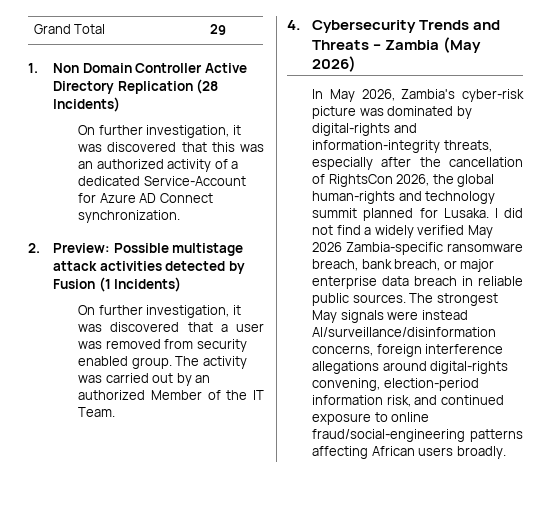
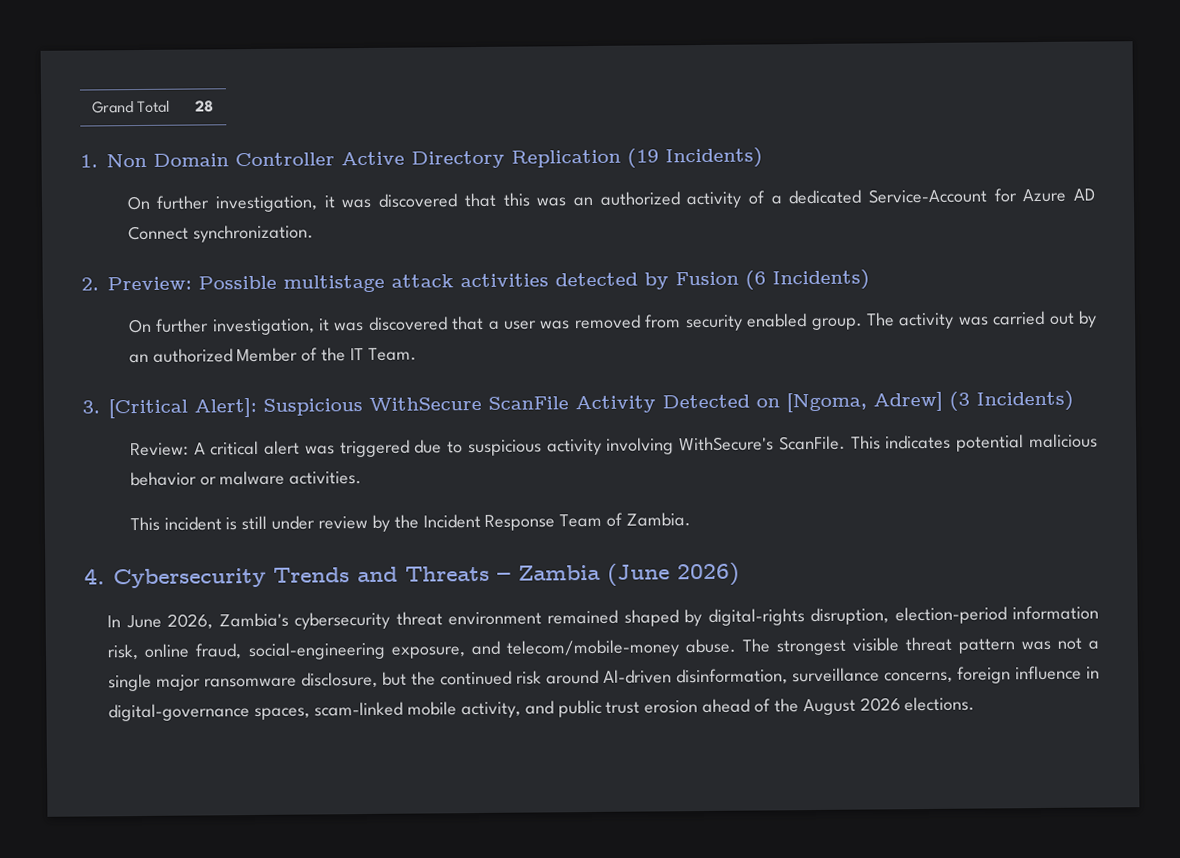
[209,24,226,35] 29 -> [194,100,214,113] 28
[196,79,219,94] (28 -> [627,148,659,168] (19
[98,277,111,292] (1 -> [745,270,766,290] (6
(116, 412) none -> [82,390,1074,419] [129,433,1098,458] [129,470,363,487] [129,512,692,532] // 3. [Critical Alert]: Suspicious WithSecure ScanFile Activity Detected on [Ngoma, Adrew] (3 Incidents) // Review: A critical alert was triggered due to suspicious activity involving WithSecure's ScanFile. This indicates potential malicious behavior or malware activities. // This incident is still under review by the Incident Response Team of Zambia.
[443,37,482,53] (May -> [607,563,670,586] (June
[329,89,355,102] May -> [125,614,162,629] June
[462,89,524,102] [312,106,472,119] [312,123,417,136] [312,140,492,153] [312,157,523,170] [312,174,495,187] [312,191,496,204] [312,208,523,221] [312,225,493,238] [312,242,523,255] [312,259,495,272] [312,276,523,289] [312,293,498,306] [312,310,468,323] [312,327,497,337] [312,344,504,357] [312,361,509,374] [312,378,479,391] [312,395,504,407] [312,412,430,425] [312,429,523,442] [312,446,506,459] cyber-risk picture was dominated by digital-rights and information-integrity threats, especially after the cancellation of RightsCon 2026, the global human-rights and technology summit planned for Lusaka. I did not find a widely verified May 2026 Zambia-specific ransomware breach, bank breach, or major enterprise data breach in reliable public sources. The strongest May signals were instead AI/surveillance/disinformation concerns, foreign interference allegations around digital-rights convening, election-period information risk, and continued exposure to online fraud/social-engineering patterns affecting African users broadly. -> [294,605,1100,630] [107,636,1099,661] [108,665,1101,692] [108,696,976,722] cybersecurity threat environment remained shaped by digital-rights disruption, election-period information risk, online fraud, social-engineering exposure, and telecom/mobile-money abuse. The strongest visible threat pattern was not a single major ransomware disclosure, but the continued risk around Al-driven disinformation, surveillance concerns, foreign influence in digital-governance spaces, scam-linked mobile activity, and public trust erosion ahead of the August 2026 elections.

